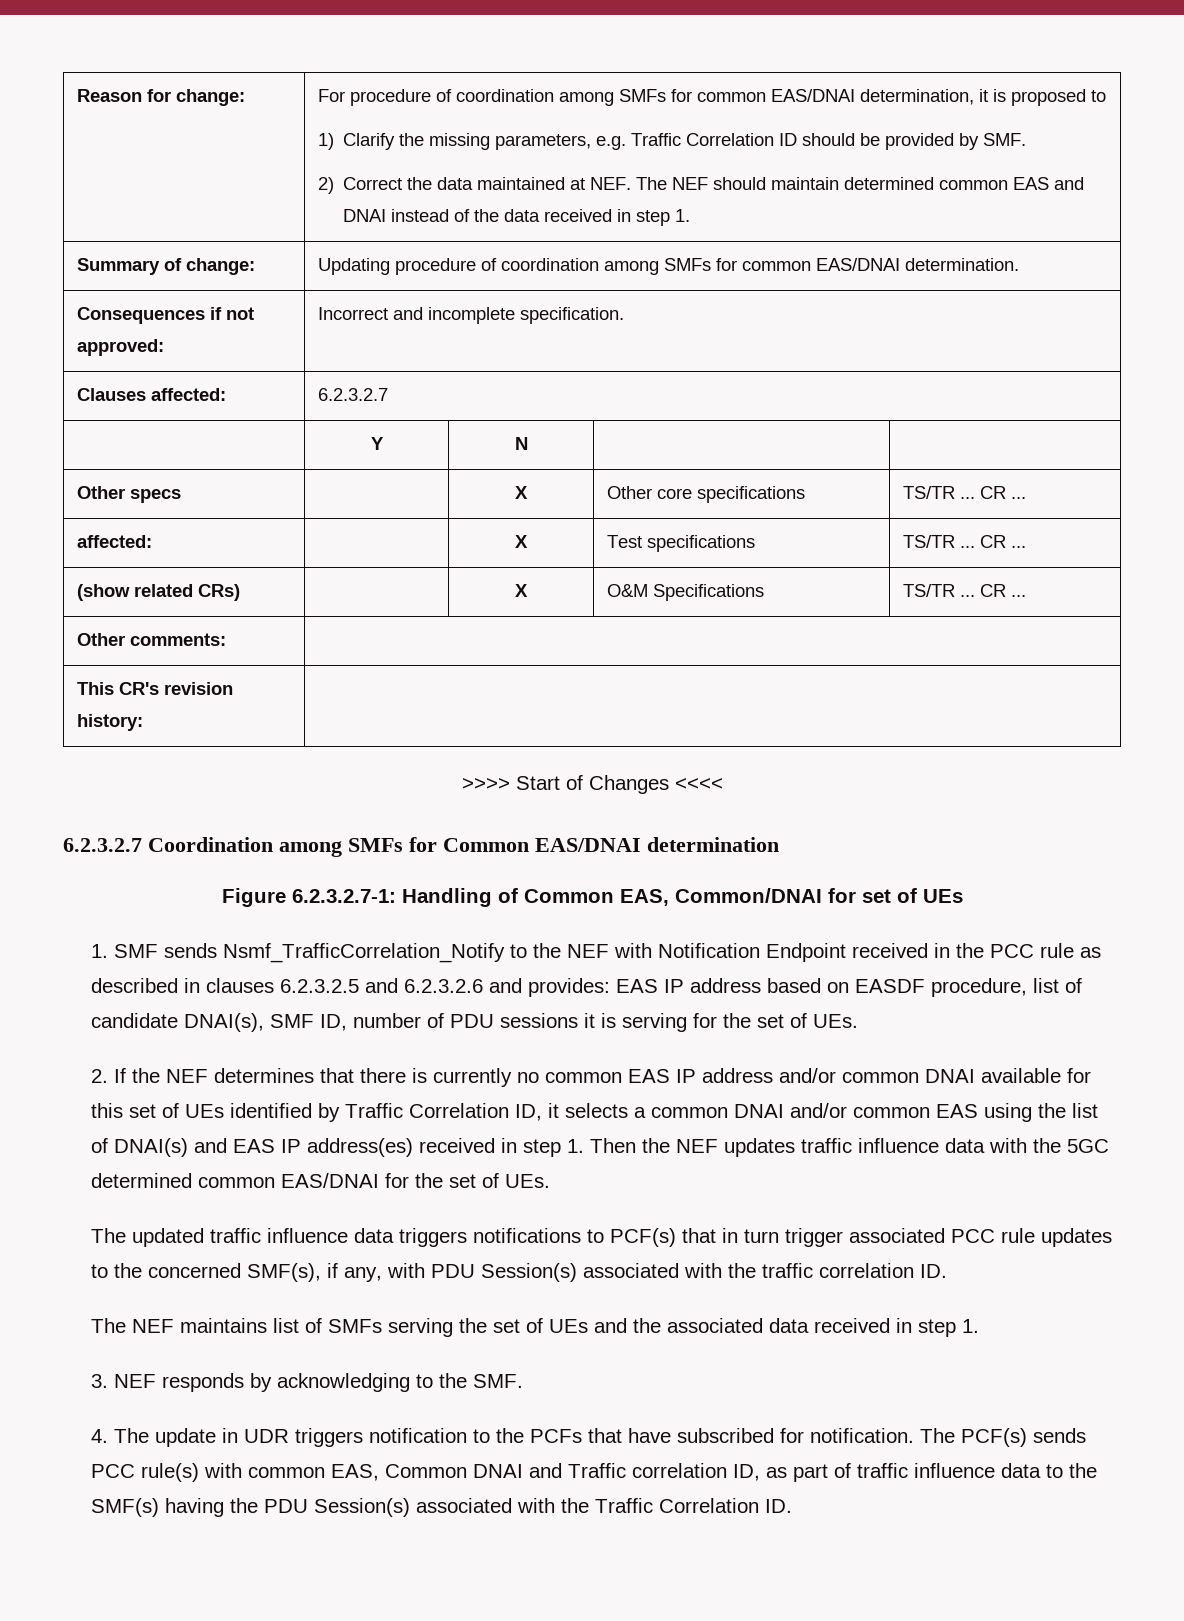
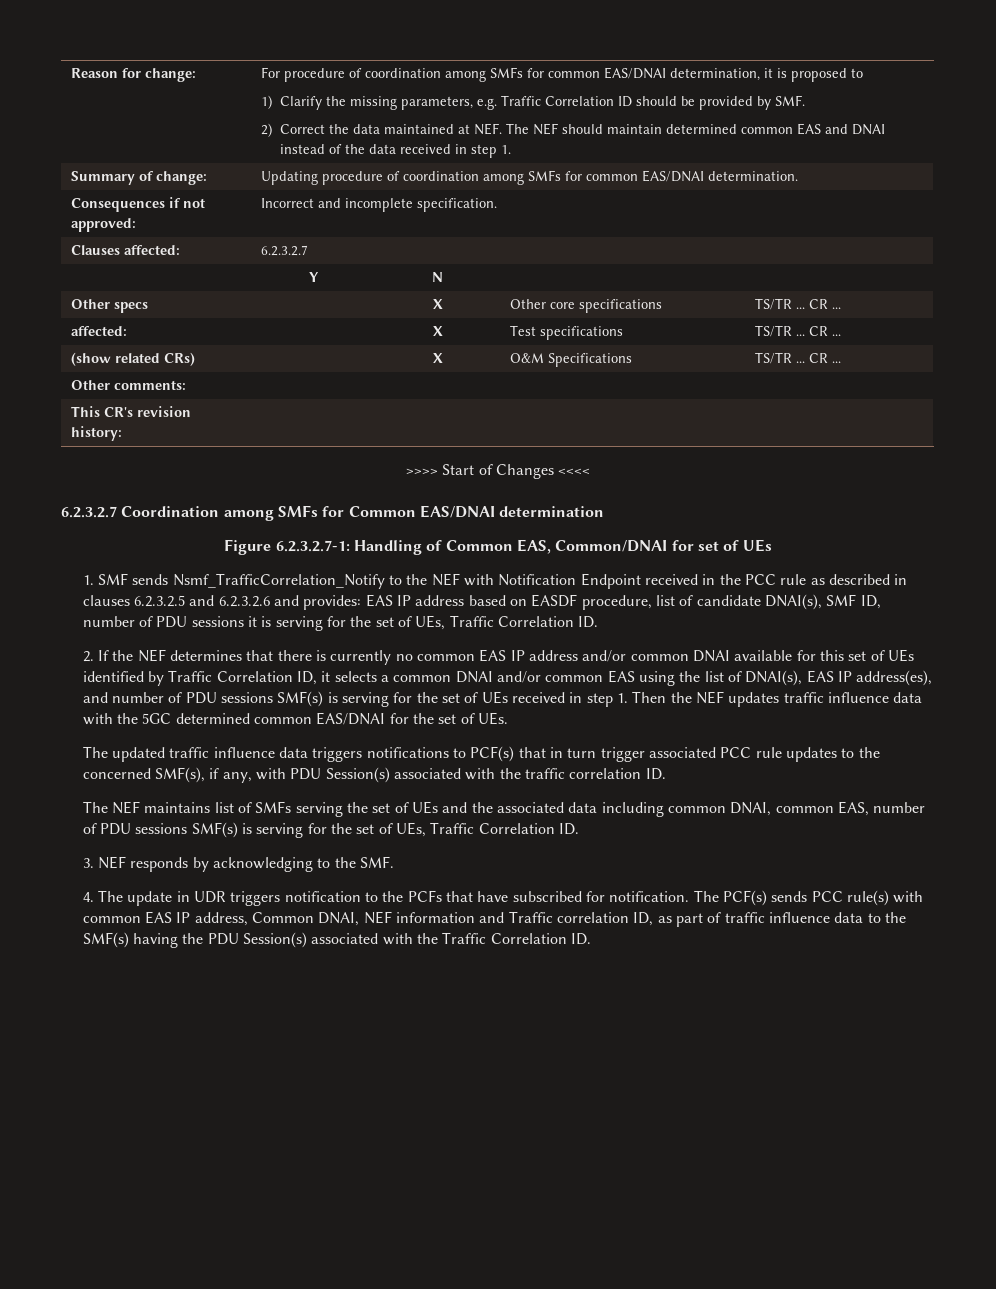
[813,1014,859,1028] UEs. -> [415,615,599,630] UEs, Traffic Correlation ID.
[114,1138,414,1157] DNAI(s) and EAS IP address(es) -> [745,670,933,686] [82,691,508,707] DNAI(s), EAS IP address(es), and number of PDU sessions SMF(s) is serving for the set of UEs
[814,1318,980,1337] received in step 1. -> [601,801,926,817] [82,822,579,838] including common DNAI, common EAS, number of PDU sessions SMF(s) is serving for the set of UEs, Traffic Correlation ID.
[331,1464,524,1481] EAS, Common DNAI -> [145,911,476,926] EAS IP address, Common DNAI, NEF information

